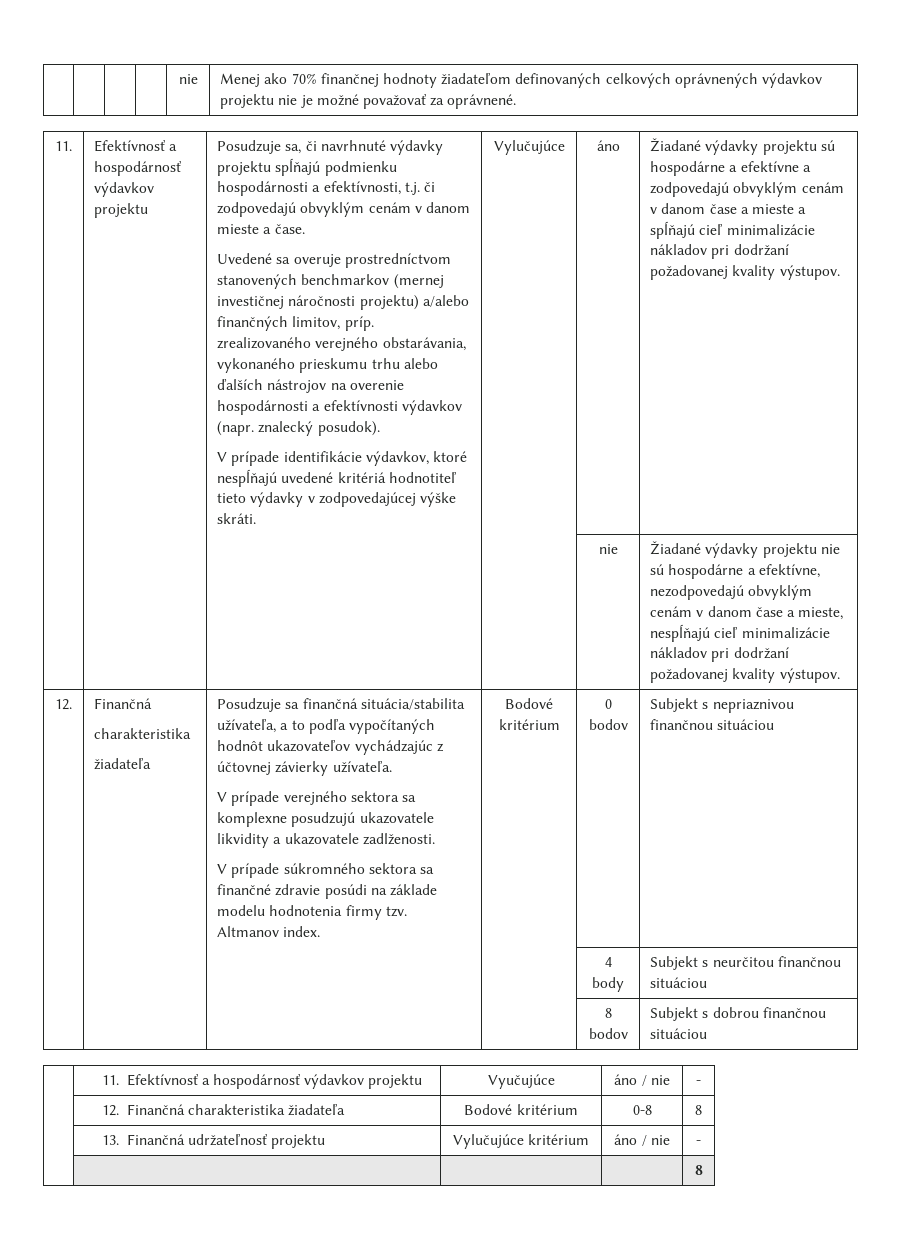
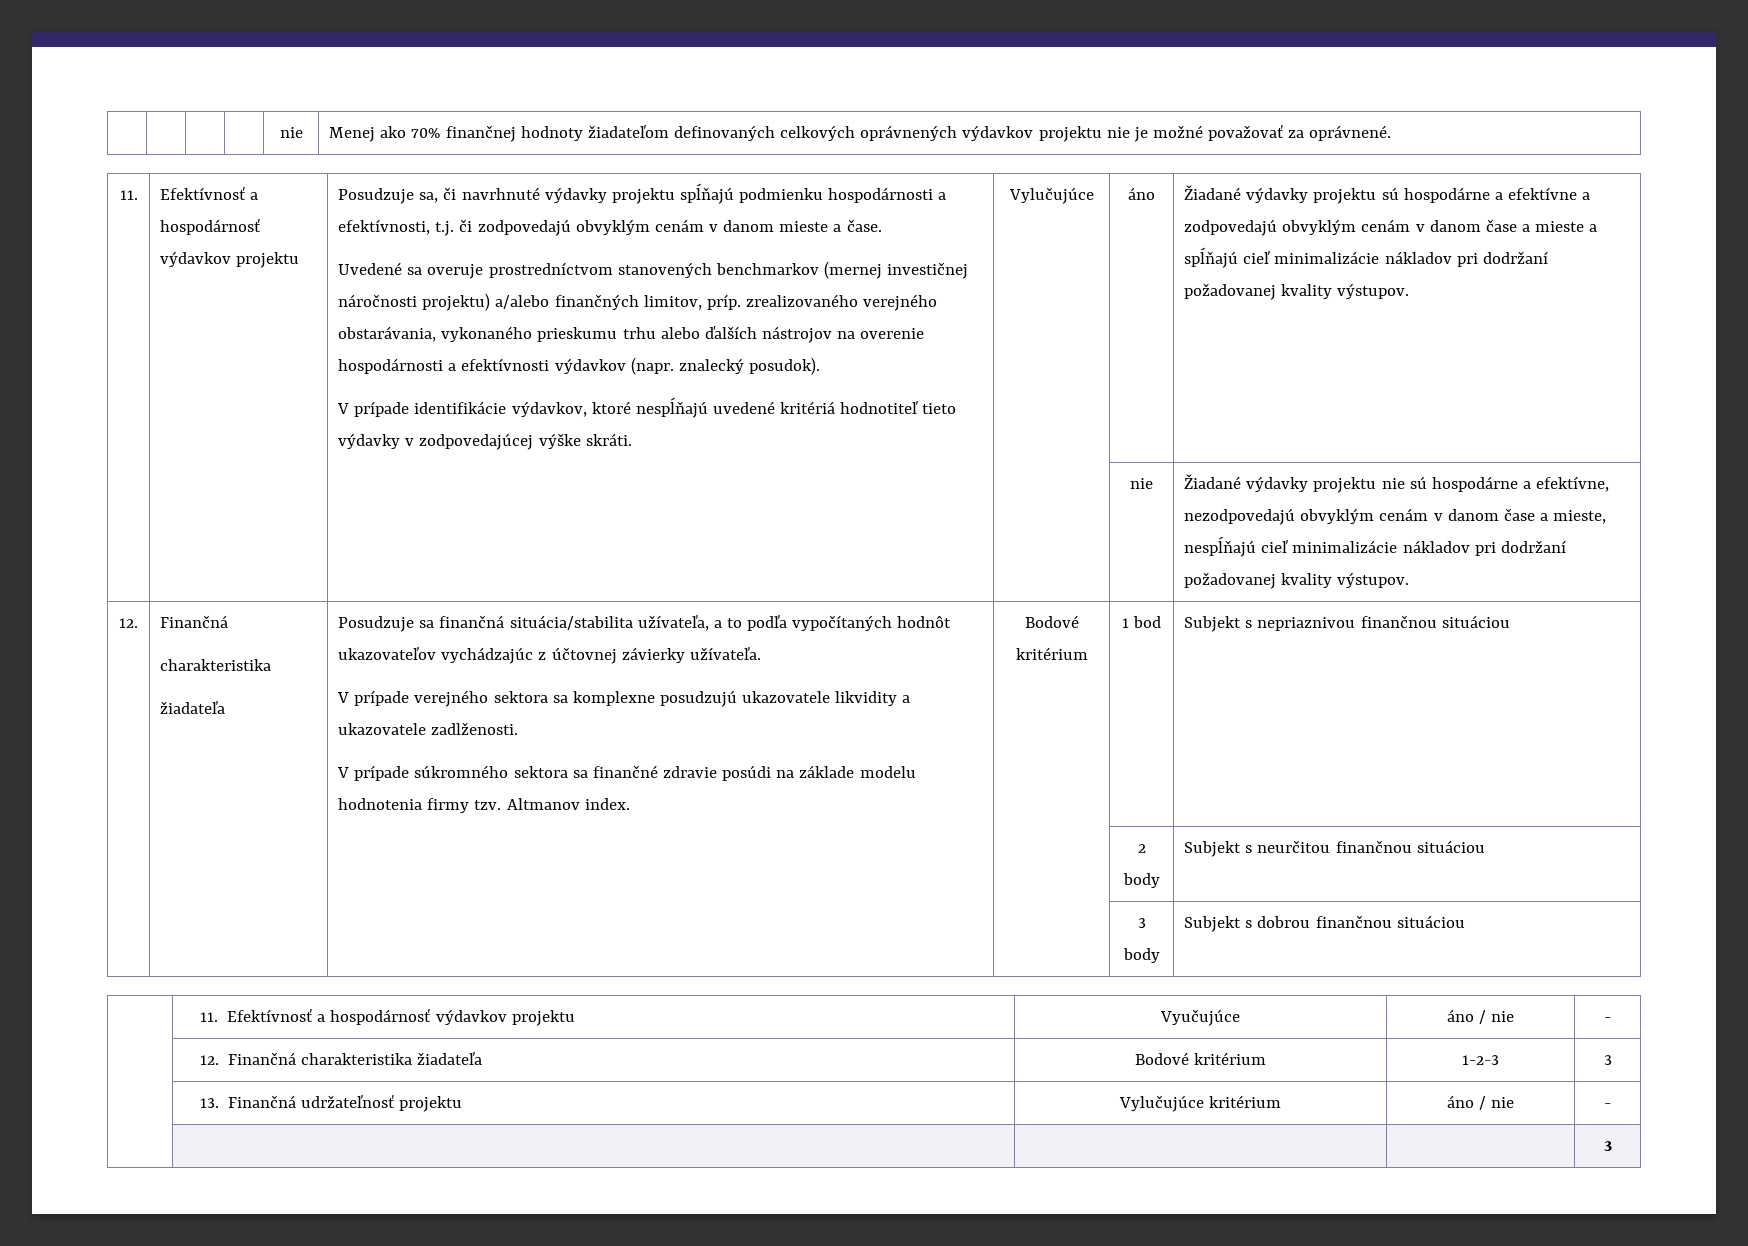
[604,699,612,709] [588,719,628,730] 0 bodov -> [1121,616,1162,628] 1 bod
[604,957,612,967] 4 -> [1137,844,1146,853] 2
[604,1008,612,1018] [588,1028,628,1039] 8 bodov -> [1137,918,1146,928] [1122,948,1160,963] 3 body
[632,1105,652,1115] [695,1105,702,1115] 0-8 | 8 -> [1462,1055,1499,1065] [1603,1055,1612,1065] 1-2-3 | 3
[694,1165,703,1175] 8 -> [1603,1141,1612,1151] 3

